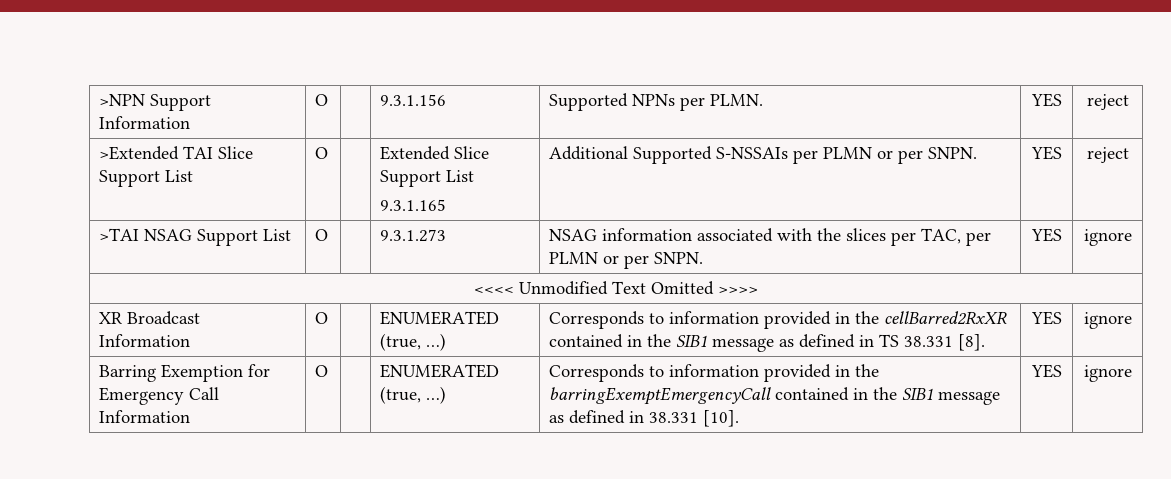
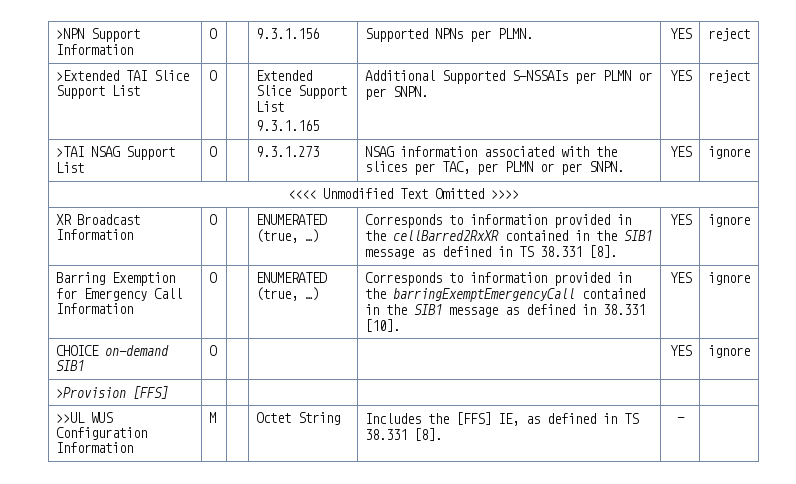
(1132, 373) none -> [56,345,170,356] [56,360,85,371] [209,345,218,356] [669,345,692,356] [708,345,750,358] [56,386,169,399] [56,412,114,423] [56,427,148,440] [56,442,134,453] [209,412,217,423] [256,412,341,425] [365,412,640,426] [365,428,443,441] [676,417,685,422] // CHOICE on-demand SIB1 | O | | | | YES | ignore // >Provision [FFS] | | | | | | // >>UL WUS Configuration Information | M | | Octet String | Includes the [FFS] IE, as defined in TS 38.331 [8]. | - |

